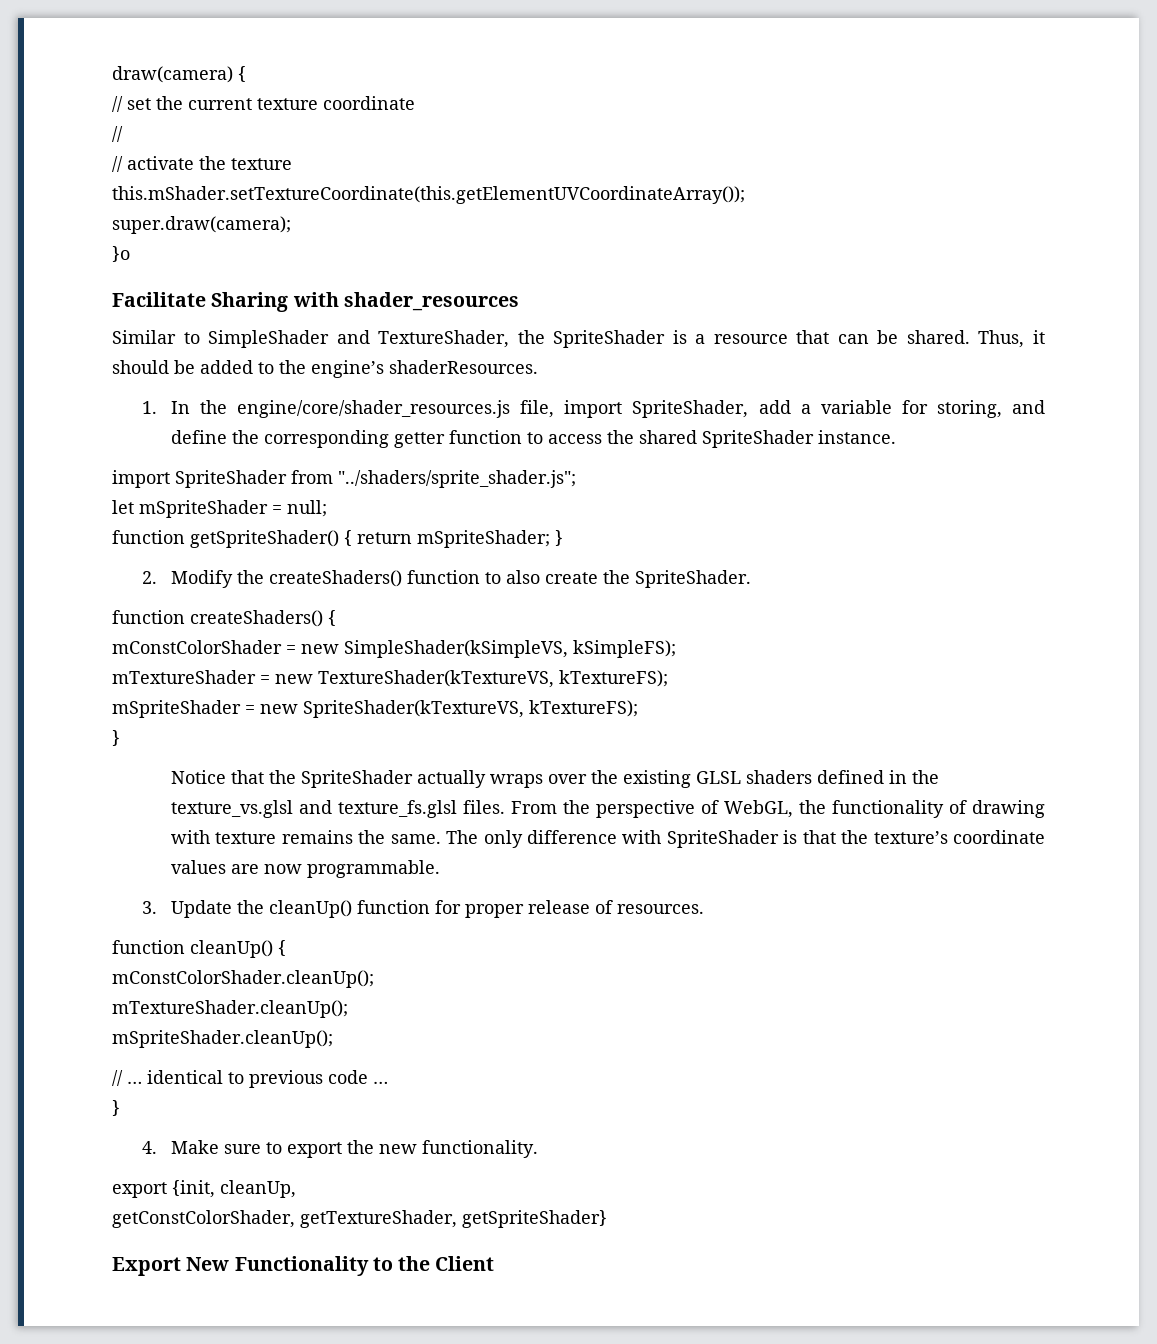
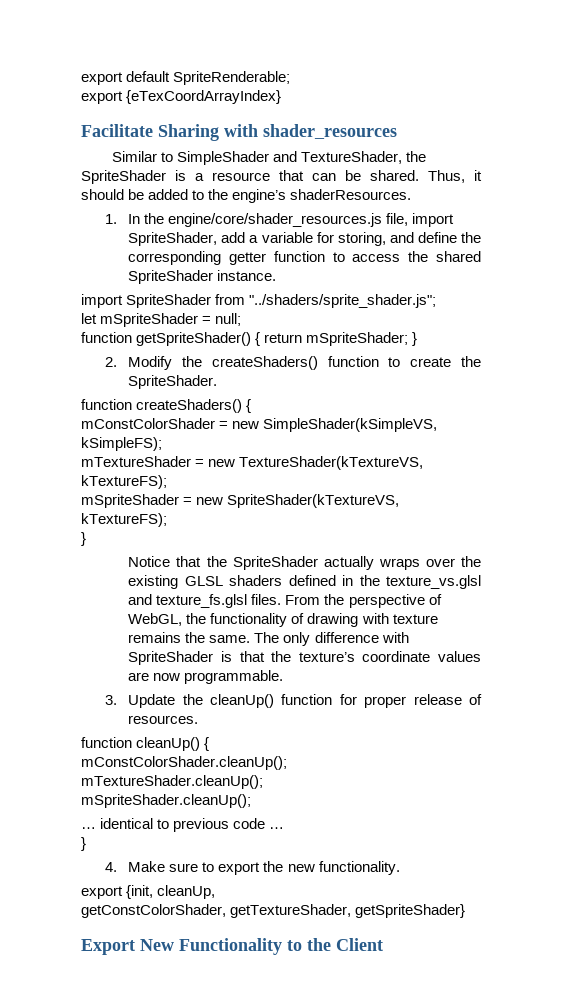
[112,66,246,83] [112,96,415,112] [112,126,123,142] [112,156,292,172] [112,186,745,204] [112,216,291,234] [112,246,130,262] draw(camera) { // // set the current texture coordinate // // // // activate the texture // this.mShader.setTextureCoordinate(this.getElementUVCoordinateArray()); // super.draw(camera); // }o -> [81,71,291,85] [81,90,282,104] export default SpriteRenderable; // export {eTexCoordArrayIndex}
[506,570,541,584] also -> (401, 362) none
[112,1070,123,1086] // -> (251, 801) none

